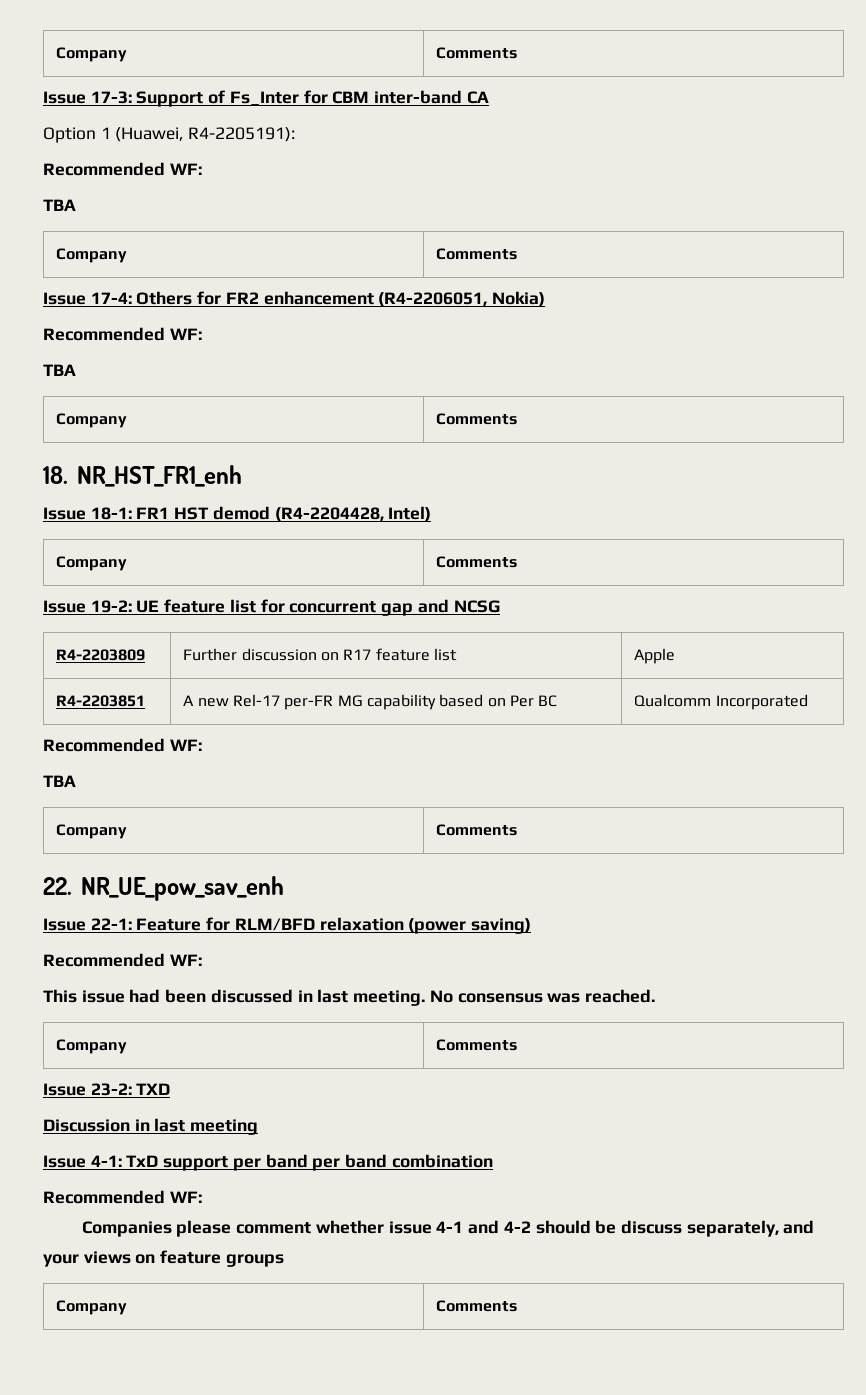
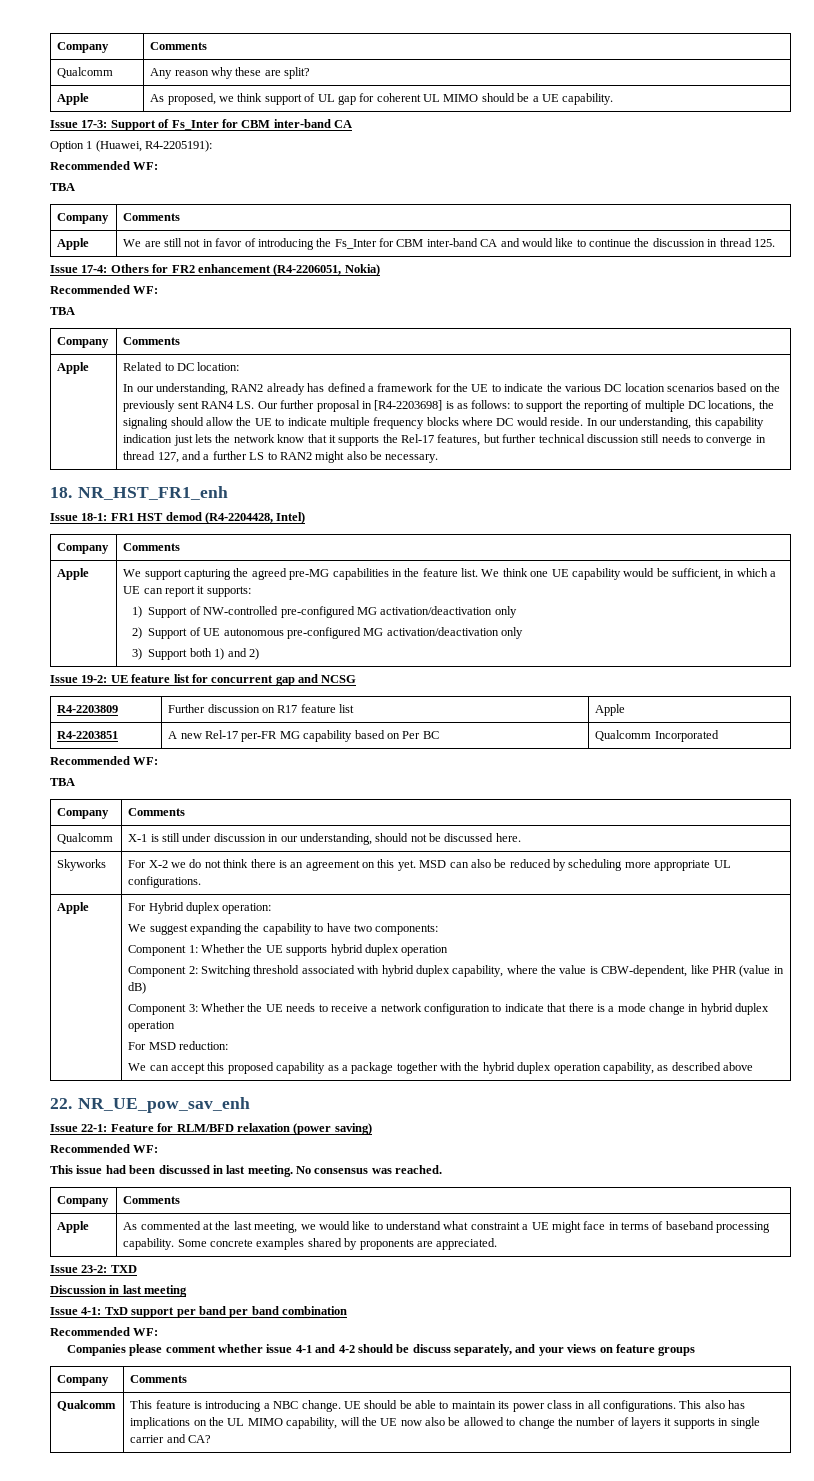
[56,47,128,62] [436,47,518,59] Company | Comments -> [57,42,110,53] [150,42,208,50] [57,67,114,78] [150,67,311,79] [57,93,90,105] [150,93,614,105] Company | Comments // Qualcomm | Any reason why these are split? // Apple | As proposed, we think support of UL gap for coherent UL MIMO should be a UE capability.
(518, 254) none -> [57,238,90,250] [123,238,775,250] // Apple | We are still not in favor of introducing the Fs_Inter for CBM inter-band CA and would like to continue the discussion in thread 125.
(518, 419) none -> [57,362,90,374] [123,362,240,371] [123,383,781,395] [123,400,774,412] [123,417,765,429] [123,434,766,446] [123,451,439,463] // Apple | Related to DC location: // In our understanding, RAN2 already has defined a framework for the UE to indicate the various DC location scenarios based on the previously sent RAN4 LS. Our further proposal in [R4-2203698] is as follows: to support the reporting of multiple DC locations, the signaling should allow the UE to indicate multiple frequency blocks where DC would reside. In our understanding, this capability indication just lets the network know that it supports the Rel-17 features, but further technical discussion still needs to converge in thread 127, and a further LS to RAN2 might also be necessary.
(518, 562) none -> [57,568,90,580] [123,568,777,580] [123,586,251,597] [132,606,517,618] [132,627,524,639] [132,648,259,660] // Apple | We support capturing the agreed pre-MG capabilities in the feature list. We think one UE capability would be sufficient, in which a UE can report it supports: // 1) Support of NW-controlled pre-configured MG activation/deactivation only // 2) Support of UE autonomous pre-configured MG activation/deactivation only // 3) Support both 1) and 2)
(518, 830) none -> [57,833,114,844] [128,833,521,845] [57,859,107,871] [128,859,731,871] [128,876,202,888] [57,902,90,914] [128,902,272,914] [128,923,439,935] [128,944,449,956] [128,965,784,977] [128,982,147,994] [128,1003,770,1015] [128,1021,176,1032] [128,1041,229,1050] [128,1062,754,1074] // Qualcomm | X-1 is still under discussion in our understanding, should not be discussed here. // Skyworks | For X-2 we do not think there is an agreement on this yet. MSD can also be reduced by scheduling more appropriate UL configurations. // Apple | For Hybrid duplex operation: // We suggest expanding the capability to have two components: // Component 1: Whether the UE supports hybrid duplex operation // Component 2: Switching threshold associated with hybrid duplex capability, where the value is CBW-dependent, like PHR (value in dB) // Component 3: Whether the UE needs to receive a network configuration to indicate that there is a mode change in hybrid duplex operation // For MSD reduction: // We can accept this proposed capability as a package together with the hybrid duplex operation capability, as described above
(518, 1045) none -> [57,1221,90,1233] [123,1221,771,1233] [123,1238,498,1250] // Apple | As commented at the last meeting, we would like to understand what constraint a UE might face in terms of baseband processing capability. Some concrete examples shared by proponents are appreciated.
(518, 1306) none -> [57,1400,117,1411] [130,1400,746,1412] [130,1417,760,1429] [130,1434,212,1443] // Qualcomm | This feature is introducing a NBC change. UE should be able to maintain its power class in all configurations. This also has implications on the UL MIMO capability, will the UE now also be allowed to change the number of layers it supports in single carrier and CA?

